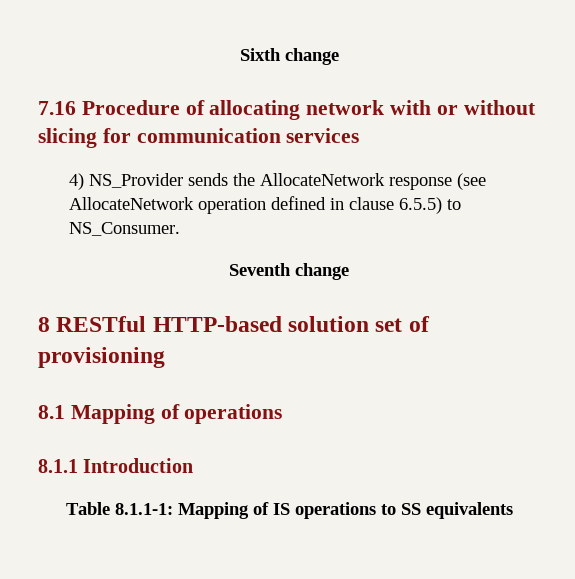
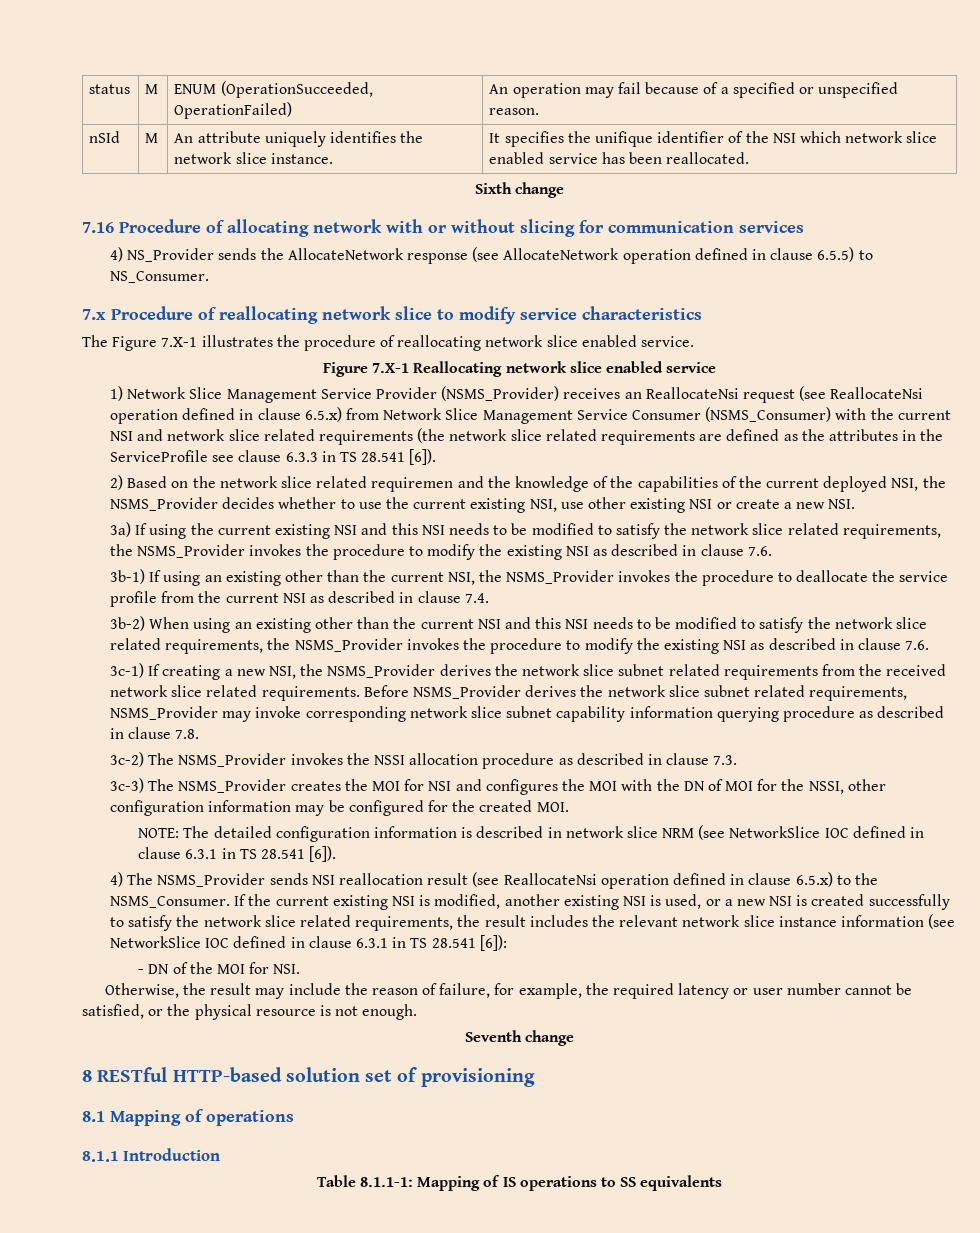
(239, 54) none -> [89,84,131,94] [145,84,159,94] [174,81,373,98] [174,102,293,119] [489,82,899,98] [489,108,540,115] [89,131,121,143] [145,133,159,143] [174,131,424,147] [174,152,333,164] [489,131,938,147] [489,152,750,164] status | M | ENUM (OperationSucceeded, OperationFailed) | An operation may fail because of a specified or unspecified reason. // nSId | M | An attribute uniquely identifies the network slice instance. | It specifies the unifique identifier of the NSI which network slice enabled service has been reallocated. //
(181, 229) none -> [82,306,702,324] [82,335,695,351] [322,361,717,377] [110,386,924,403] [110,407,951,424] [110,428,944,445] [110,449,437,465] [110,475,946,492] [110,497,856,513] [110,522,941,539] [110,544,772,560] [110,569,949,586] [110,591,489,607] [110,616,927,633] [110,638,930,654] [110,663,947,680] [110,685,908,701] [110,706,945,722] [110,727,200,739] [110,752,738,769] [110,778,886,795] [110,800,569,816] [138,825,924,842] [138,846,337,862] [110,872,878,889] [110,894,950,910] [110,914,956,931] [110,935,507,951] [138,962,301,974] [104,983,913,999] [82,1004,418,1020] // 7.x Procedure of reallocating network slice to modify service characteristics // The Figure 7.X-1 illustrates the procedure of reallocating network slice enabled service. // Figure 7.X-1 Reallocating network slice enabled service // 1) Network Slice Management Service Provider (NSMS_Provider) receives an ReallocateNsi request (see ReallocateNsi operation defined in clause 6.5.x) from Network Slice Management Service Consumer (NSMS_Consumer) with the current NSI and network slice related requirements (the network slice related requirements are defined as the attributes in the ServiceProfile see clause 6.3.3 in TS 28.541 [6]). // 2) Based on the network slice related requiremen and the knowledge of the capabilities of the current deployed NSI, the NSMS_Provider decides whether to use the current existing NSI, use other existing NSI or create a new NSI. // 3a) If using the current existing NSI and this NSI needs to be modified to satisfy the network slice related requirements, the NSMS_Provider invokes the procedure to modify the existing NSI as described in clause 7.6. // 3b-1) If using an existing other than the current NSI, the NSMS_Provider invokes the procedure to deallocate the service profile from the current NSI as described in clause 7.4. // 3b-2) When using an existing other than the current NSI and this NSI needs to be modified to satisfy the network slice related requirements, the NSMS_Provider invokes the procedure to modify the existing NSI as described in clause 7.6. // 3c-1) If creating a new NSI, the NSMS_Provider derives the network slice subnet related requirements from the received network slice related requirements. Before NSMS_Provider derives the network slice subnet related requirements, NSMS_Provider may invoke corresponding network slice subnet capability information querying procedure as described in clause 7.8. // 3c-2) The NSMS_Provider invokes the NSSI allocation procedure as described in clause 7.3. // 3c-3) The NSMS_Provider creates the MOI for NSI and configures the MOI with the DN of MOI for the NSSI, other configuration information may be configured for the created MOI. // NOTE: The detailed configuration information is described in network slice NRM (see NetworkSlice IOC defined in clause 6.3.1 in TS 28.541 [6]). // 4) The NSMS_Provider sends NSI reallocation result (see ReallocateNsi operation defined in clause 6.5.x) to the NSMS_Consumer. If the current existing NSI is modified, another existing NSI is used, or a new NSI is created successfully to satisfy the network slice related requirements, the result includes the relevant network slice instance information (see NetworkSlice IOC defined in clause 6.3.1 in TS 28.541 [6]): // - DN of the MOI for NSI. // Otherwise, the result may include the reason of failure, for example, the required latency or user number cannot be satisfied, or the physical resource is not enough.

